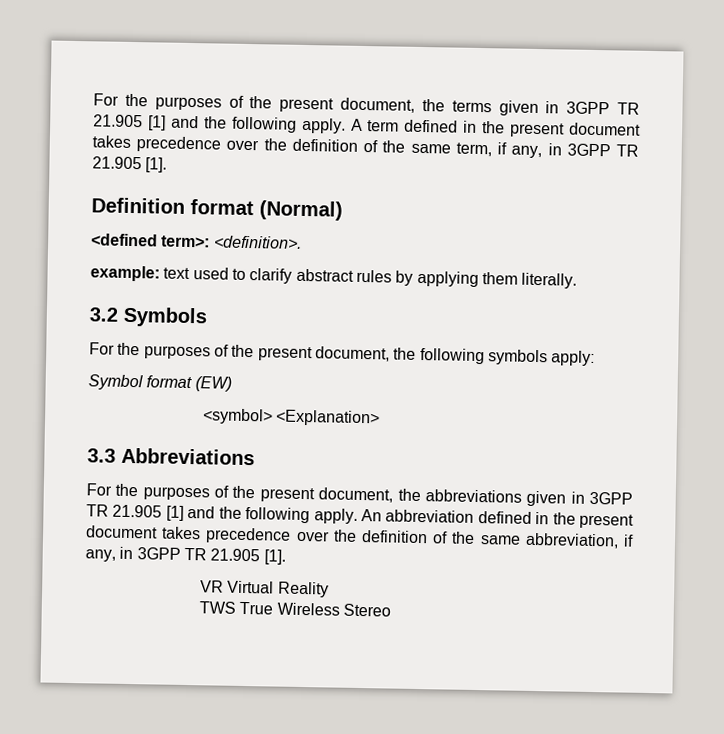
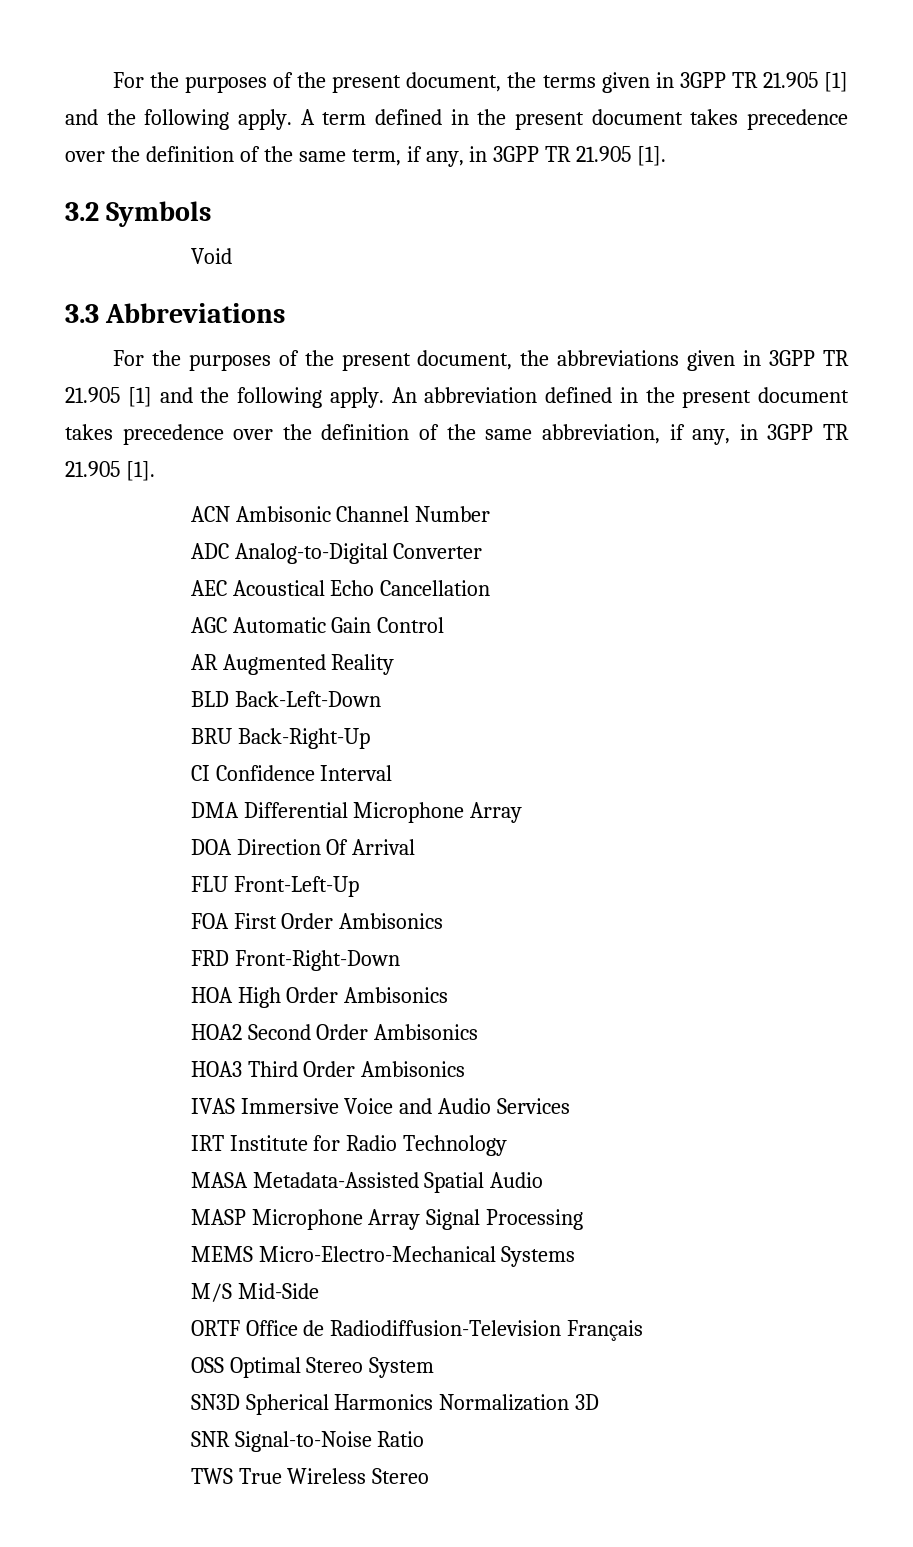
[91,197,343,221] [91,233,302,249] [90,265,578,289] [89,306,207,328] [89,342,596,367] [88,374,232,392] [203,408,381,427] Definition format (Normal) // <defined term>: <definition>. // example: text used to clarify abstract rules by applying them literally. // 3.2 Symbols // For the purposes of the present document, the following symbols apply: // Symbol format (EW) // <symbol> <Explanation> -> [65,201,212,227] [190,248,232,264] 3.2 Symbols // Void
[200,580,329,598] VR Virtual Reality -> [190,506,491,522] [190,543,483,564] [190,580,491,596] [190,617,445,633] [190,654,395,675] [190,691,381,707] [190,728,370,749] [190,765,393,781] [190,802,523,823] [190,839,416,855] [190,876,359,897] [190,913,444,929] [190,950,400,971] [190,987,449,1008] [190,1024,479,1040] [190,1061,466,1077] [190,1098,571,1114] [190,1135,508,1156] [190,1172,544,1193] [190,1209,584,1230] [190,1246,576,1267] [190,1283,319,1302] [190,1320,644,1341] [190,1357,435,1378] [190,1394,600,1415] [190,1431,425,1452] ACN Ambisonic Channel Number // ADC Analog-to-Digital Converter // AEC Acoustical Echo Cancellation // AGC Automatic Gain Control // AR Augmented Reality // BLD Back-Left-Down // BRU Back-Right-Up // CI Confidence Interval // DMA Differential Microphone Array // DOA Direction Of Arrival // FLU Front-Left-Up // FOA First Order Ambisonics // FRD Front-Right-Down // HOA High Order Ambisonics // HOA2 Second Order Ambisonics // HOA3 Third Order Ambisonics // IVAS Immersive Voice and Audio Services // IRT Institute for Radio Technology // MASA Metadata-Assisted Spatial Audio // MASP Microphone Array Signal Processing // MEMS Micro-Electro-Mechanical Systems // M/S Mid-Side // ORTF Office de Radiodiffusion-Television Français // OSS Optimal Stereo System // SN3D Spherical Harmonics Normalization 3D // SNR Signal-to-Noise Ratio

